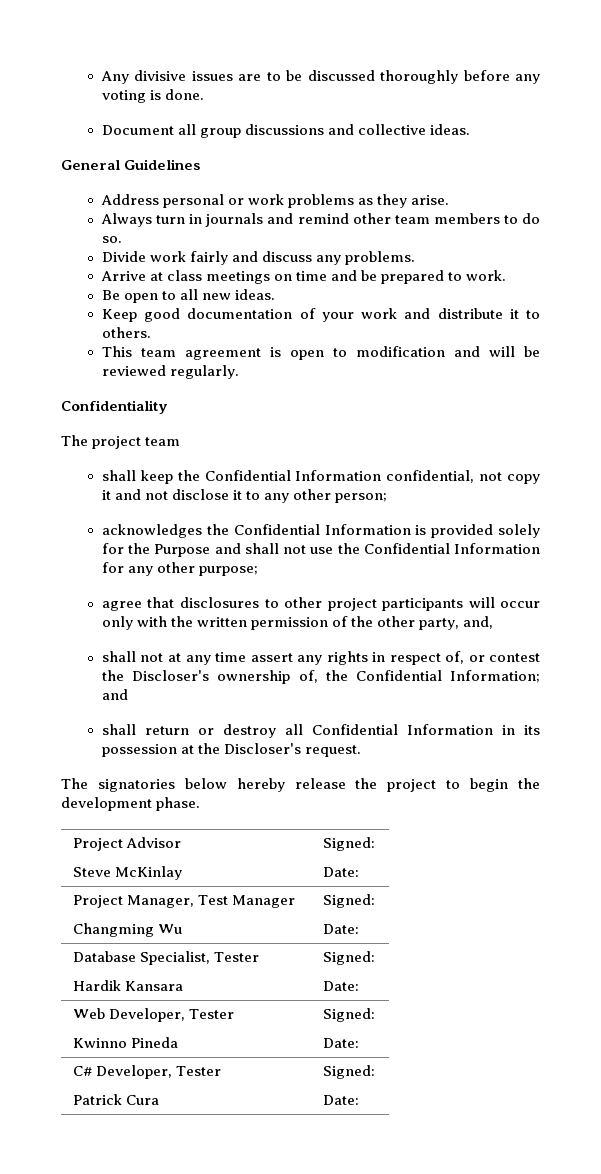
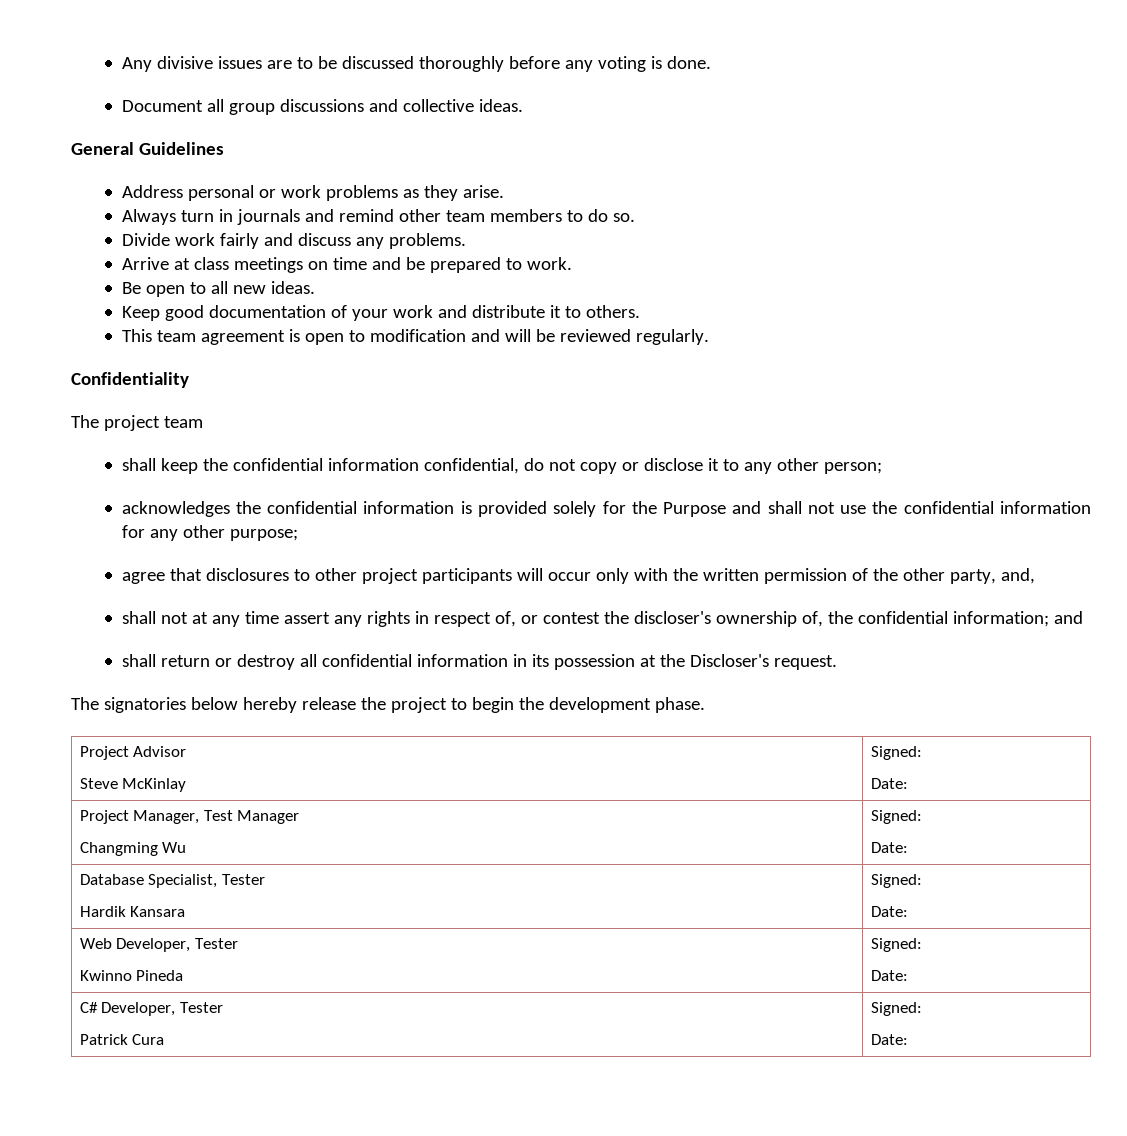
[204,470,540,484] [101,489,169,500] Confidential Information confidential, not copy it and not -> [232,458,639,474] confidential information confidential, do not copy or
[233,524,411,535] Confidential Information -> [267,501,455,514] confidential information
[363,543,540,554] Confidential Information -> [903,501,1092,514] confidential information
[132,670,210,681] Discloser's -> [633,611,711,624] discloser's
[355,670,540,683] Confidential Information; -> [857,611,1049,627] confidential information;
[311,724,493,735] Confidential Information -> [321,654,508,667] confidential information

